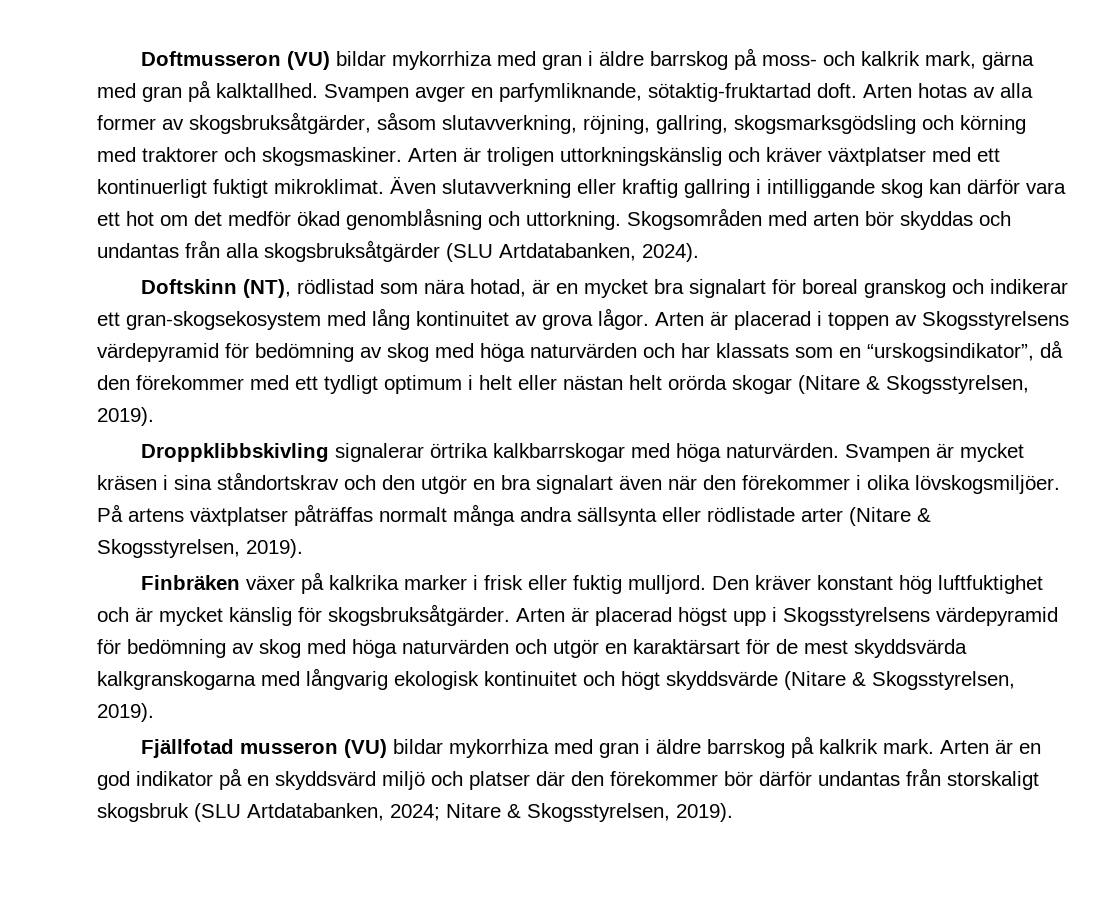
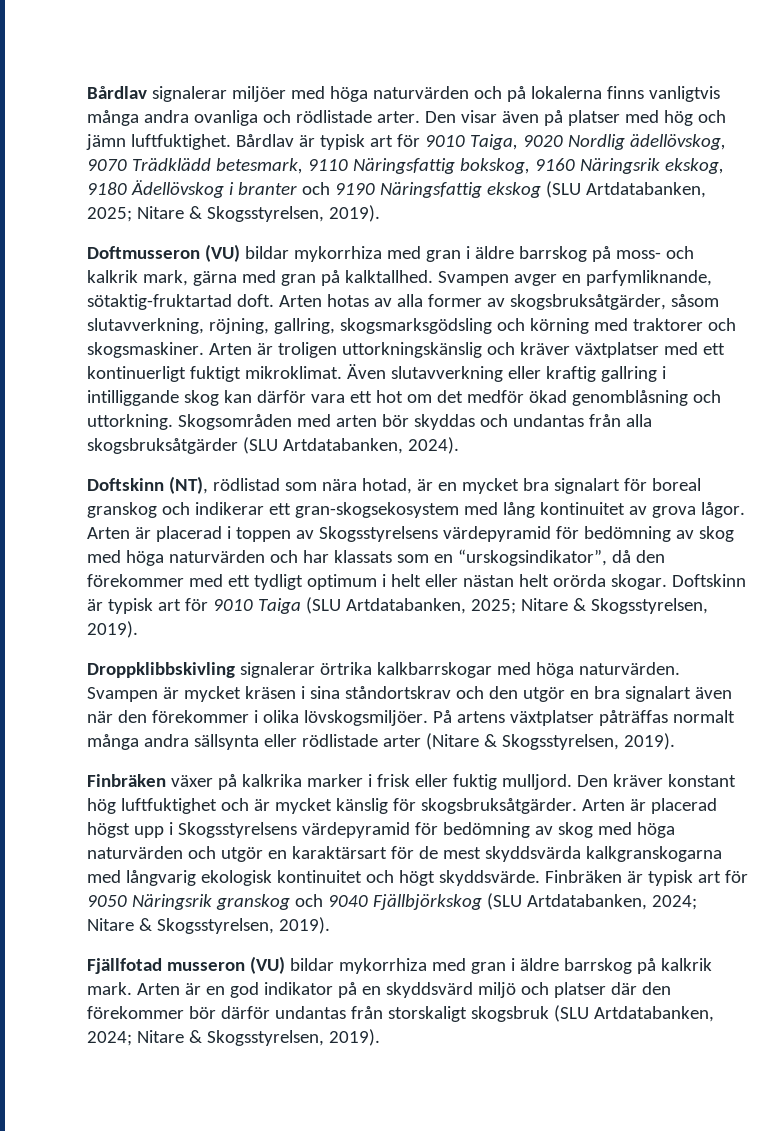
(140, 58) none -> [87,86,720,102] [87,110,726,126] [86,134,726,150] [87,158,724,174] [87,180,706,198] [87,205,380,222] Bårdlav signalerar miljöer med höga naturvärden och på lokalerna finns vanligtvis många andra ovanliga och rödlistade arter. Den visar även på platser med hög och jämn luftfuktighet. Bårdlav är typisk art för 9010 Taiga, 9020 Nordlig ädellövskog, 9070 Trädklädd betesmark, 9110 Näringsfattig bokskog, 9160 Näringsrik ekskog, 9180 Ädellövskog i branter och 9190 Näringsfattig ekskog (SLU Artdatabanken, 2025; Nitare & Skogsstyrelsen, 2019). //
[732,375,860,394] skogar (Nitare -> [610,574,746,590] [87,597,568,614] skogar. Doftskinn är typisk art för 9010 Taiga (SLU Artdatabanken, 2025; Nitare
[666,671,846,690] skyddsvärde (Nitare -> [438,870,748,886] [87,893,697,910] [87,918,134,931] skyddsvärde. Finbräken är typisk art för 9050 Näringsrik granskog och 9040 Fjällbjörkskog (SLU Artdatabanken, 2024; Nitare

